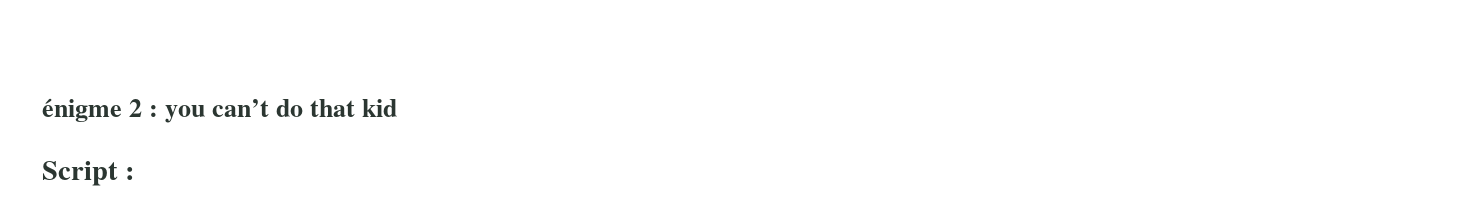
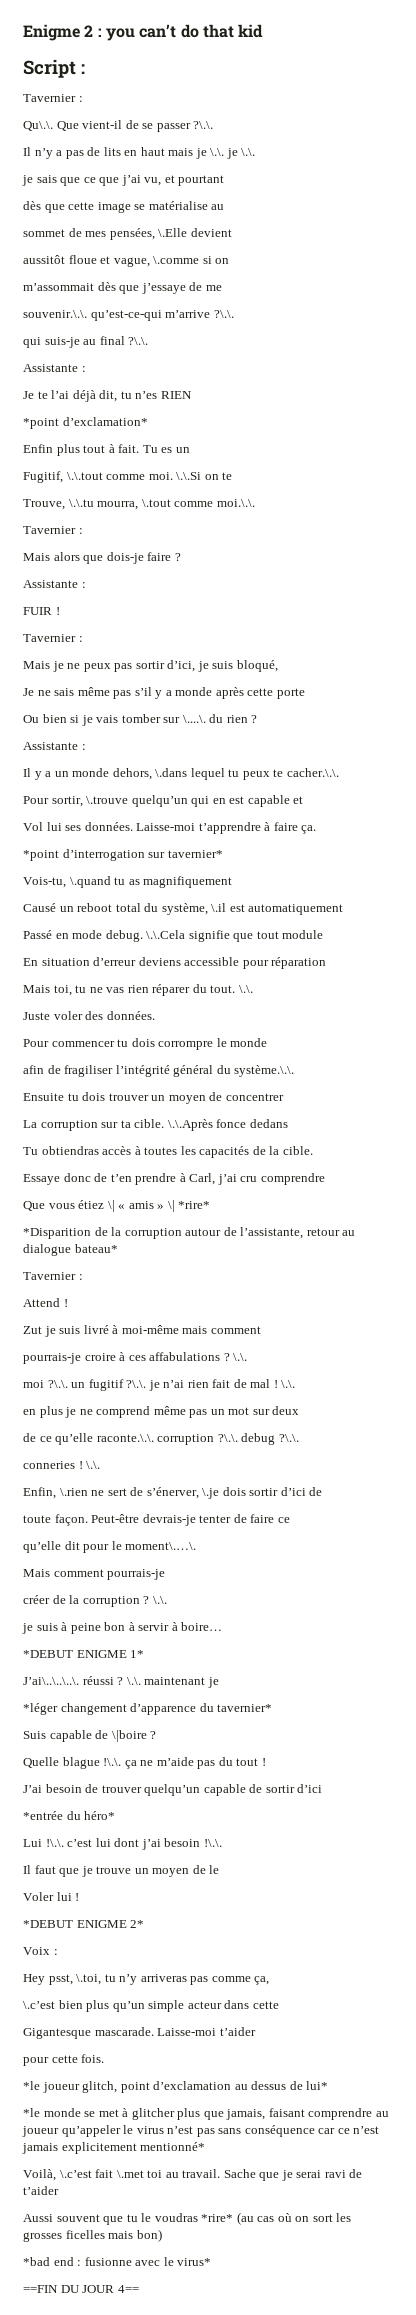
[42,98,122,122] énigme -> [23,24,80,41] Enigme
(134, 173) none -> [23,94,83,102] [23,120,214,132] [23,147,256,159] [22,175,225,186] [23,201,225,213] [23,228,232,240] [23,255,230,267] [23,282,222,294] [23,310,234,321] [23,336,149,348] [23,364,86,372] [23,390,192,402] [23,417,148,429] [23,444,190,456] [23,471,233,483] [23,499,255,510] [23,526,83,534] [23,552,181,564] [23,580,86,588] [23,607,60,615] [23,634,83,642] [23,660,278,672] [23,687,305,699] [23,714,258,726] [23,742,86,750] [23,768,339,780] [23,795,304,807] [23,822,317,834] [23,849,223,861] [23,876,233,888] [23,903,344,915] [23,930,324,942] [23,957,327,969] [23,984,253,996] [23,1011,155,1020] [23,1038,268,1050] [23,1065,295,1077] [23,1092,284,1104] [23,1119,288,1131] [23,1146,313,1158] [23,1173,325,1185] [23,1200,211,1212] [23,1227,356,1239] [23,1244,118,1256] [23,1272,83,1280] [23,1298,68,1307] [23,1325,261,1337] [23,1352,248,1364] [23,1379,296,1391] [23,1406,300,1418] [23,1433,299,1445] [23,1461,101,1469] [23,1487,323,1499] [23,1514,290,1526] [23,1541,197,1553] [23,1569,166,1580] [23,1595,167,1607] [22,1622,223,1634] [23,1650,145,1658] [23,1676,219,1688] [23,1703,273,1715] [23,1730,157,1742] [23,1757,266,1769] [23,1784,323,1796] [23,1811,116,1820] [23,1838,222,1850] [23,1865,220,1877] [23,1892,80,1901] [23,1920,145,1928] [23,1947,58,1955] [23,1974,270,1985] [23,2000,279,2012] [23,2027,256,2039] [23,2054,105,2066] [23,2081,329,2093] [23,2108,389,2120] [22,2125,380,2137] [22,2142,206,2154] [23,2169,363,2181] [23,2186,59,2195] [23,2212,352,2225] [23,2229,162,2242] [23,2257,212,2266] [23,2285,139,2293] // Tavernier : // Qu\.\. Que vient-il de se passer ?\.\. // Il n’y a pas de lits en haut mais je \.\. je \.\. // je sais que ce que j’ai vu, et pourtant // dès que cette image se matérialise au // sommet de mes pensées, \.Elle devient // aussitôt floue et vague, \.comme si on // m’assommait dès que j’essaye de me // souvenir.\.\. qu’est-ce-qui m’arrive ?\.\. // qui suis-je au final ?\.\. // Assistante : // Je te l’ai déjà dit, tu n’es RIEN // *point d’exclamation* // Enfin plus tout à fait. Tu es un // Fugitif, \.\.tout comme moi. \.\.Si on te // Trouve, \.\.tu mourra, \.tout comme moi.\.\. // Tavernier : // Mais alors que dois-je faire ? // Assistante : // FUIR ! // Tavernier : // Mais je ne peux pas sortir d’ici, je suis bloqué, // Je ne sais même pas s’il y a monde après cette porte // Ou bien si je vais tomber sur \....\. du rien ? // Assistante : // Il y a un monde dehors, \.dans lequel tu peux te cacher.\.\. // Pour sortir, \.trouve quelqu’un qui en est capable et // Vol lui ses données. Laisse-moi t’apprendre à faire ça. // *point d’interrogation sur tavernier* // Vois-tu, \.quand tu as magnifiquement // Causé un reboot total du système, \.il est automatiquement // Passé en mode debug. \.\.Cela signifie que tout module // En situation d’erreur deviens accessible pour réparation // Mais toi, tu ne vas rien réparer du tout. \.\. // Juste voler des données. // Pour commencer tu dois corrompre le monde // afin de fragiliser l’intégrité général du système.\.\. // Ensuite tu dois trouver un moyen de concentrer // La corruption sur ta cible. \.\.Après fonce dedans // Tu obtiendras accès à toutes les capacités de la cible. // Essaye donc de t’en prendre à Carl, j’ai cru comprendre // Que vous étiez \| « amis » \| *rire* // *Disparition de la corruption autour de l’assistante, retour au dialogue bateau* // Tavernier : // Attend ! // Zut je suis livré à moi-même mais comment // pourrais-je croire à ces affabulations ? \.\. // moi ?\.\. un fugitif ?\.\. je n’ai rien fait de mal ! \.\. // en plus je ne comprend même pas un mot sur deux // de ce qu’elle raconte.\.\. corruption ?\.\. debug ?\.\. // conneries ! \.\. // Enfin, \.rien ne sert de s’énerver, \.je dois sortir d’ici de // toute façon. Peut-être devrais-je tenter de faire ce // qu’elle dit pour le moment\.…\. // Mais comment pourrais-je // créer de la corruption ? \.\. // je suis à peine bon à servir à boire… // *DEBUT ENIGME 1* // J’ai\..\..\..\. réussi ? \.\. maintenant je // *léger changement d’apparence du tavernier* // Suis capable de \|boire ? // Quelle blague !\.\. ça ne m’aide pas du tout ! // J’ai besoin de trouver quelqu’un capable de sortir d’ici // *entrée du héro* // Lui !\.\. c’est lui dont j’ai besoin !\.\. // Il faut que je trouve un moyen de le // Voler lui ! // *DEBUT ENIGME 2* // Voix : // Hey psst, \.toi, tu n’y arriveras pas comme ça, // \.c’est bien plus qu’un simple acteur dans cette // Gigantesque mascarade. Laisse-moi t’aider // pour cette fois. // *le joueur glitch, point d’exclamation au dessus de lui* // *le monde se met à glitcher plus que jamais, faisant comprendre au joueur qu’appeler le virus n’est pas sans conséquence car ce n’est jamais explicitement mentionné* // Voilà, \.c’est fait \.met toi au travail. Sache que je serai ravi de t’aider // Aussi souvent que tu le voudras *rire* (au cas où on sort les grosses ficelles mais bon) // *bad end : fusionne avec le virus* // ==FIN DU JOUR 4==

